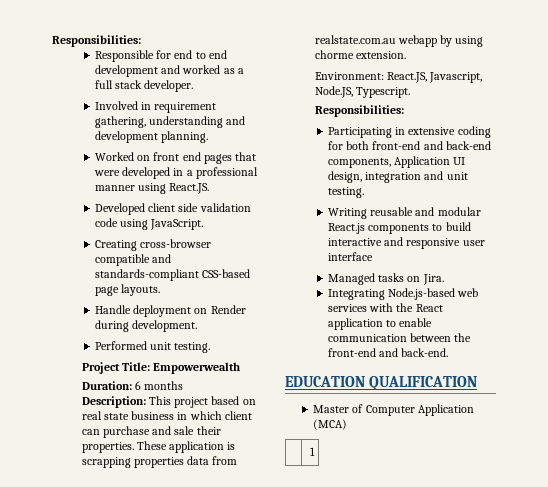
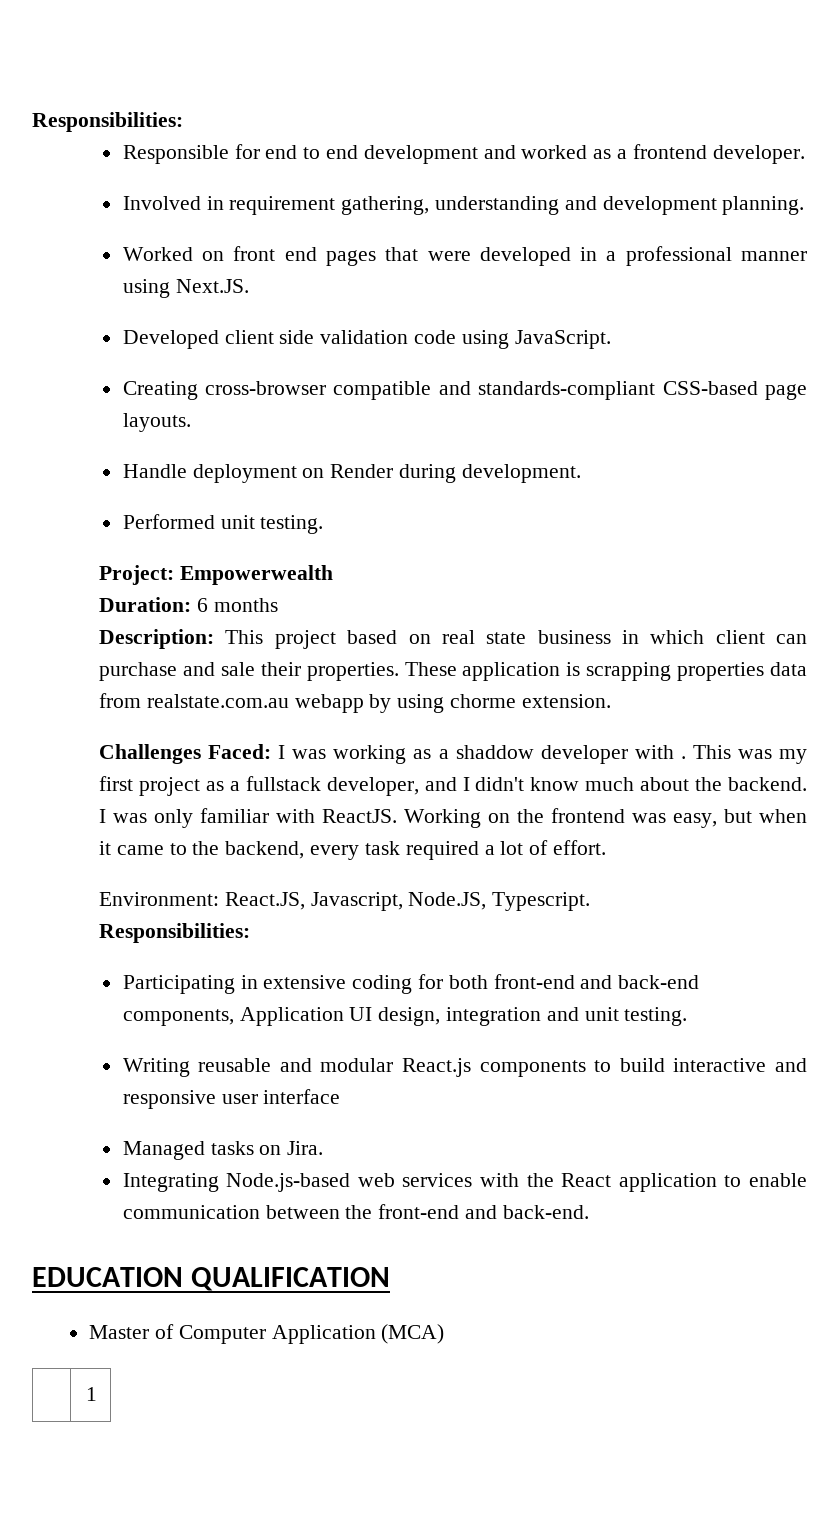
[94,80,143,89] full stack -> [632,144,707,159] frontend
[169,183,210,194] React.JS. -> [175,279,249,293] Next.JS.
[81,362,150,374] Project Title: -> [99,565,175,585] Project:
(406, 55) none -> [99,744,807,764] [99,776,808,796] [99,808,807,828] [99,840,606,860] // Challenges Faced: I was working as a shaddow developer with . This was my first project as a fullstack developer, and I didn't know much about the backend. I was only familiar with ReactJS. Working on the frontend was easy, but when it came to the backend, every task required a lot of effort.

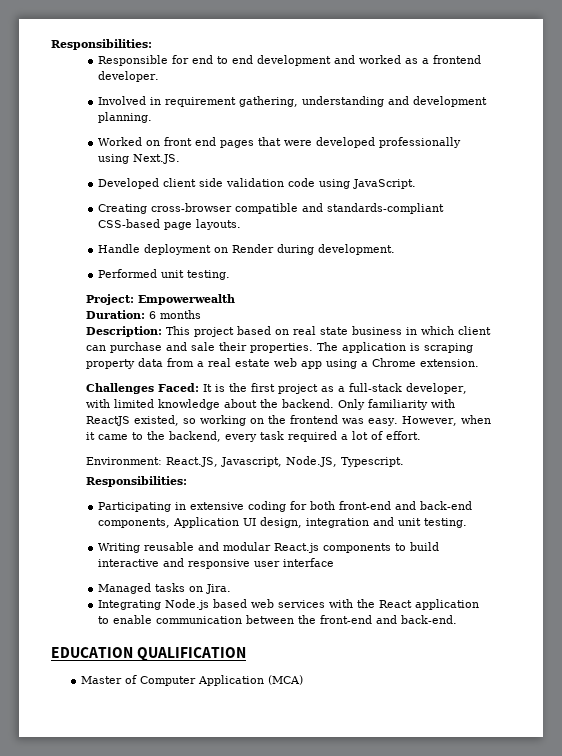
[580,246,807,266] in a professional manner -> [379,137,462,148] professionally
[404,662,457,676] These -> [317,342,339,351] The
[586,662,807,681] [99,693,611,713] [99,744,807,764] [99,776,808,796] [99,808,482,828] scrapping properties data from realstate.com.au webapp by using chorme extension. // Challenges Faced: I was working as a shaddow developer with . This was my first project as a fullstack developer, and I didn't know much about the backend. I was only familiar with ReactJS. Working -> [424,343,474,353] [86,358,480,369] [86,383,468,394] [86,399,456,410] [86,415,247,426] scraping property data from a real estate web app using a Chrome extension. // Challenges Faced: It is the first project as a full-stack developer, with limited knowledge about the backend. Only familiarity with ReactJS existed, so working
[673,809,753,828] easy, but -> [368,416,458,426] easy. However,
[226,1173,351,1192] Node.js-based -> [165,599,248,610] Node.js based
[86,1387,98,1401] // | 1 -> (303, 680) none

